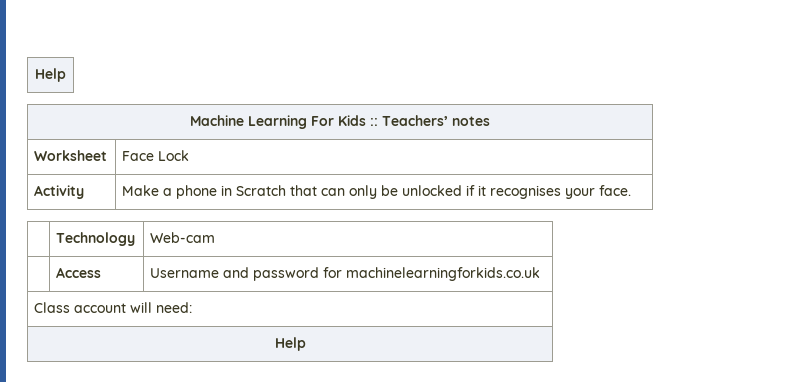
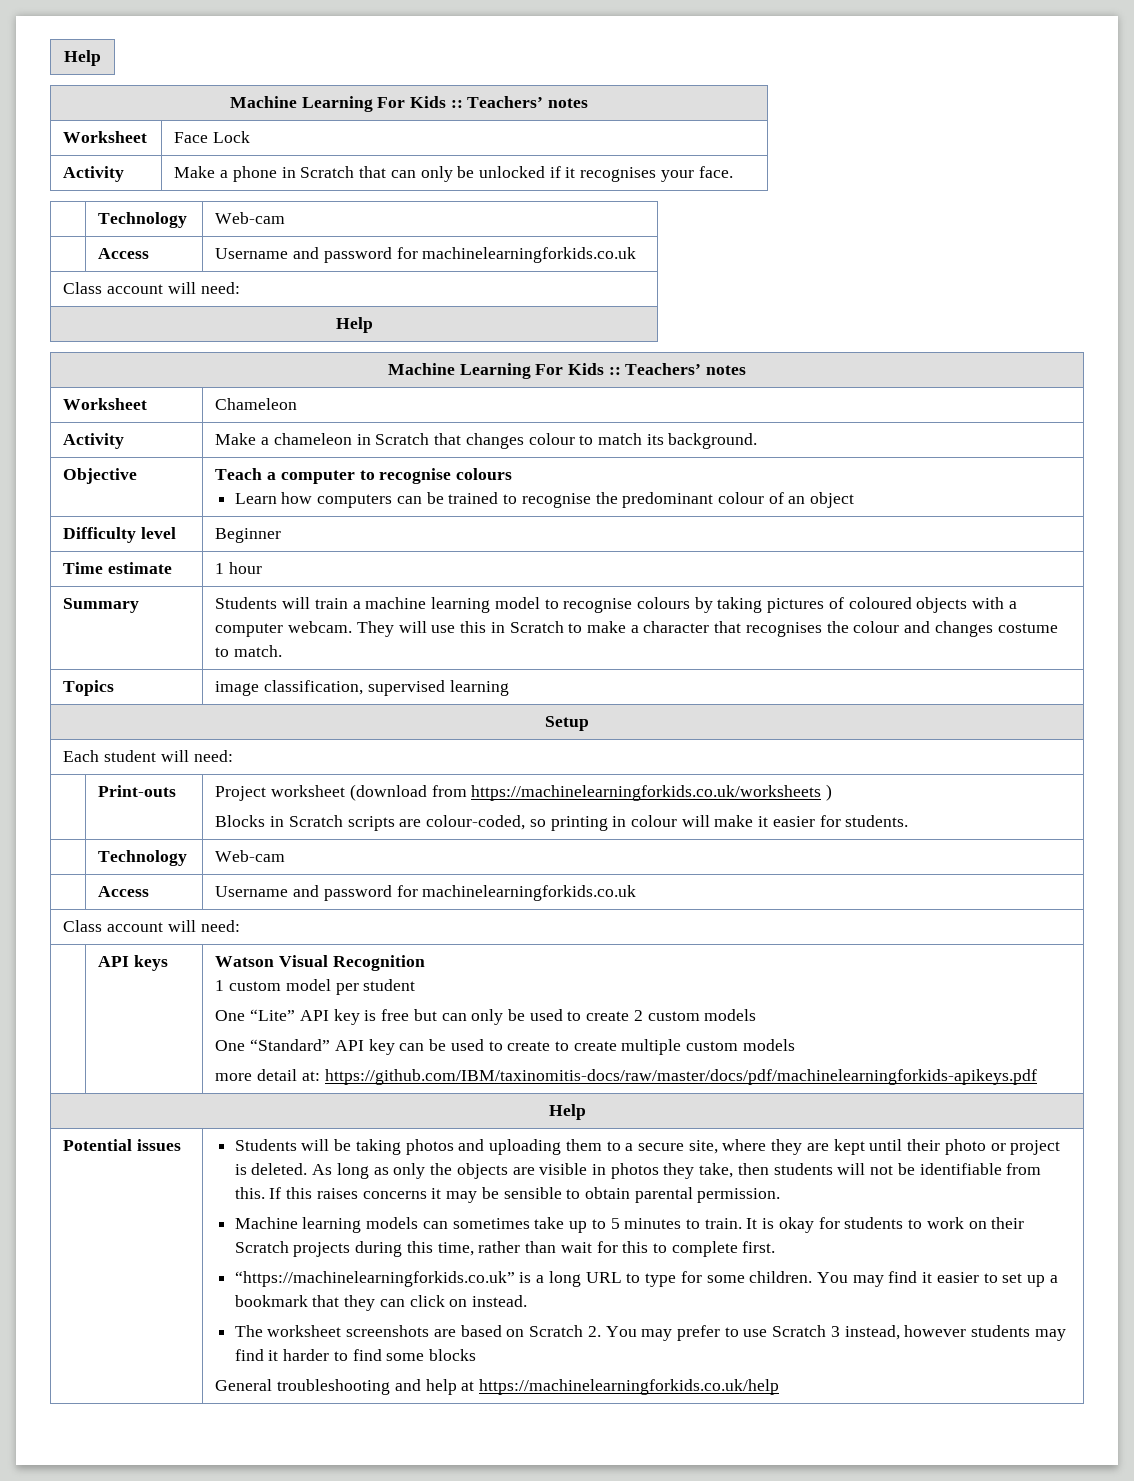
(306, 344) none -> [387,363,747,379] [63,398,148,410] [215,398,298,410] [63,433,125,449] [215,433,758,449] [63,468,138,484] [215,468,513,484] [234,492,855,508] [63,527,177,543] [215,528,282,543] [63,562,173,574] [215,562,263,574] [63,598,140,613] [215,597,1017,613] [215,621,1058,637] [215,645,283,657] [63,680,115,696] [215,680,509,696] [545,716,589,731] [63,750,233,762] [98,785,177,797] [215,784,833,801] [215,815,909,831] [98,850,188,866] [215,850,286,862] [98,886,150,897] [215,885,637,901] [63,920,240,932] [98,955,169,971] [215,955,425,971] [215,979,416,995] [215,1009,757,1025] [215,1039,795,1055] [215,1069,1037,1085] [548,1104,586,1120] [63,1139,182,1151] [234,1139,1061,1155] [234,1163,1042,1179] [234,1187,781,1203] [234,1217,1025,1233] [234,1241,776,1257] [234,1271,1058,1287] [234,1295,528,1311] [234,1325,1066,1341] [234,1349,477,1361] [215,1379,780,1395] // Machine Learning For Kids :: Teachers’ notes // Worksheet | Chameleon // Activity | Make a chameleon in Scratch that changes colour to match its background. // Objective | Teach a computer to recognise colours // Learn how computers can be trained to recognise the predominant colour of an object // Difficulty level | Beginner // Time estimate | 1 hour // Summary | Students will train a machine learning model to recognise colours by taking pictures of coloured objects with a computer webcam. They will use this in Scratch to make a character that recognises the colour and changes costume to match. // Topics | image classification, supervised learning // Setup // Each student will need: // | Print-outs | Project worksheet (download from https://machinelearningforkids.co.uk/worksheets ) // Blocks in Scratch scripts are colour-coded, so printing in colour will make it easier for students. // | Technology | Web-cam // | Access | Username and password for machinelearningforkids.co.uk // Class account will need: // | API keys | Watson Visual Recognition // 1 custom model per student // One “Lite” API key is free but can only be used to create 2 custom models // One “Standard” API key can be used to create to create multiple custom models // more detail at: https://github.com/IBM/taxinomitis-docs/raw/master/docs/pdf/machinelearningforkids-apikeys.pdf // Help // Potential issues | Students will be taking photos and uploading them to a secure site, where they are kept until their photo or project is deleted. As long as only the objects are visible in photos they take, then students will not be identifiable from this. If this raises concerns it may be sensible to obtain parental permission. // Machine learning models can sometimes take up to 5 minutes to train. It is okay for students to work on their Scratch projects during this time, rather than wait for this to complete first. // “https://machinelearningforkids.co.uk” is a long URL to type for some children. You may find it easier to set up a bookmark that they can click on instead. // The worksheet screenshots are based on Scratch 2. You may prefer to use Scratch 3 instead, however students may find it harder to find some blocks // General troubleshooting and help at https://machinelearningforkids.co.uk/help

